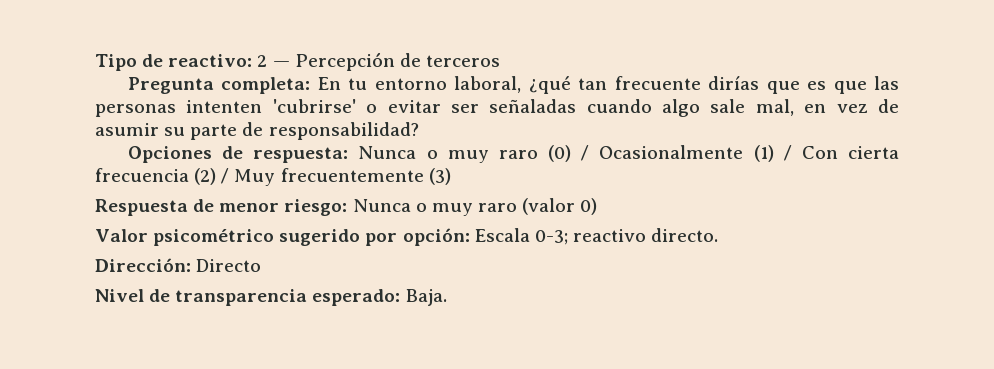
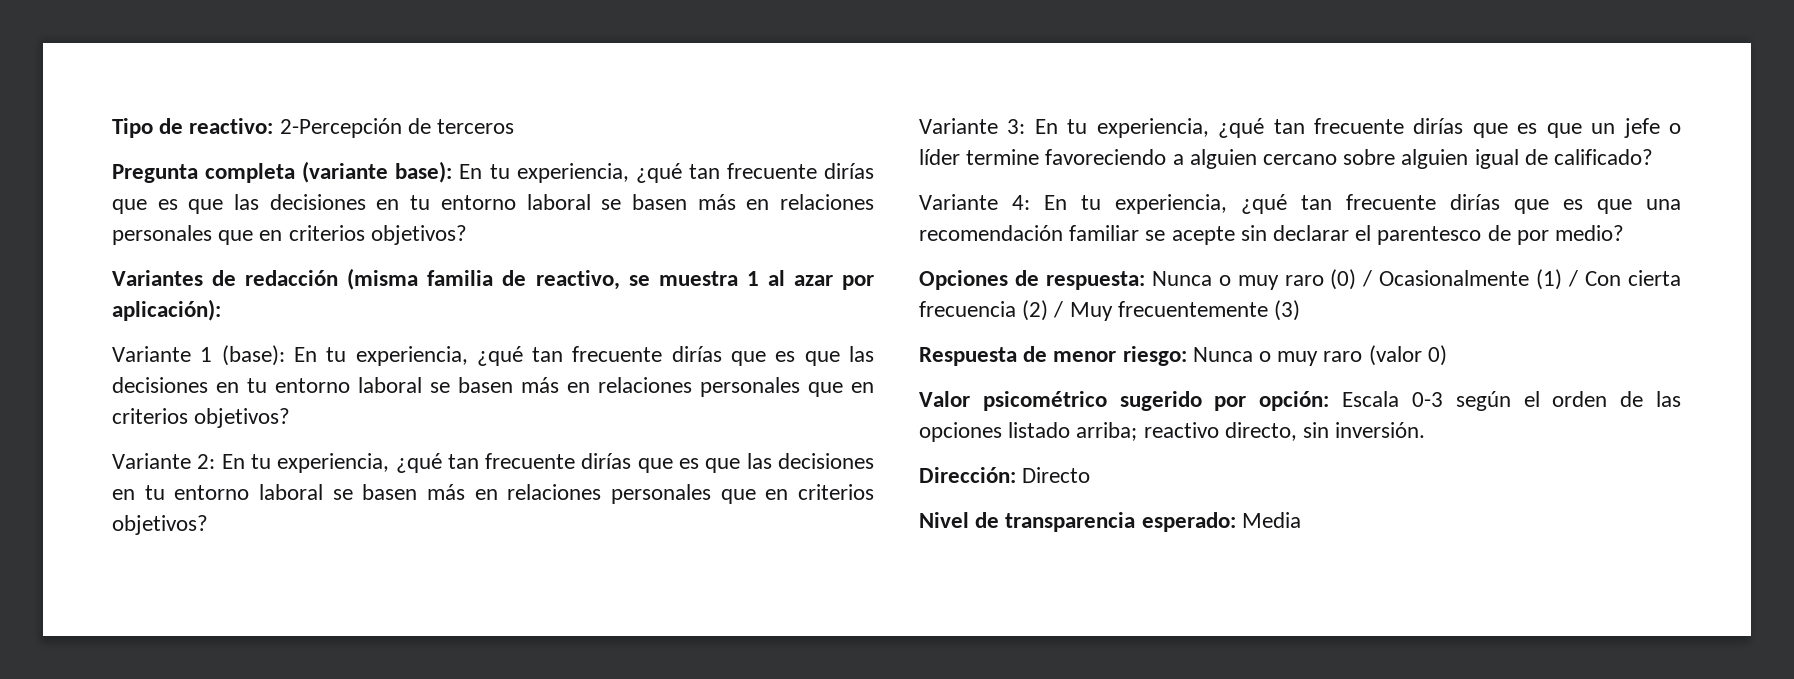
[257,52,395,71] 2 — Percepción -> [279,118,402,138] 2-Percepción
[221,76,900,94] [95,99,899,117] [95,122,419,140] completa: En tu entorno laboral, ¿qué tan frecuente dirías que es que las personas intenten 'cubrirse' o evitar ser señaladas cuando algo sale mal, en vez de asumir su parte de responsabilidad? -> [205,161,875,183] [112,194,875,214] [112,225,467,245] [112,268,875,290] [112,299,221,321] [112,345,874,366] [112,377,874,397] [112,408,291,428] [112,453,874,473] [112,484,874,504] [112,515,208,535] [919,118,1681,138] [919,149,1654,169] [919,194,1681,214] [919,225,1625,245] completa (variante base): En tu experiencia, ¿qué tan frecuente dirías que es que las decisiones en tu entorno laboral se basen más en relaciones personales que en criterios objetivos? // Variantes de redacción (misma familia de reactivo, se muestra 1 al azar por aplicación): // Variante 1 (base): En tu experiencia, ¿qué tan frecuente dirías que es que las decisiones en tu entorno laboral se basen más en relaciones personales que en criterios objetivos? // Variante 2: En tu experiencia, ¿qué tan frecuente dirías que es que las decisiones en tu entorno laboral se basen más en relaciones personales que en criterios objetivos? // Variante 3: En tu experiencia, ¿qué tan frecuente dirías que es que un jefe o líder termine favoreciendo a alguien cercano sobre alguien igual de calificado? // Variante 4: En tu experiencia, ¿qué tan frecuente dirías que es que una recomendación familiar se acepte sin declarar el parentesco de por medio?
[534,228,719,245] 0-3; reactivo directo. -> [1411,391,1681,411] [919,422,1426,442] 0-3 según el orden de las opciones listado arriba; reactivo directo, sin inversión.
[405,289,447,306] Baja. -> [1241,512,1301,528] Media

